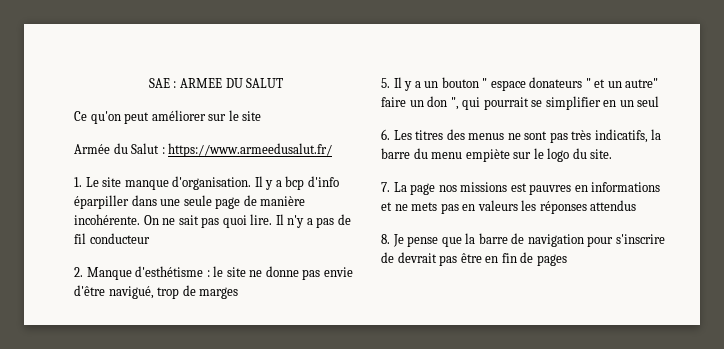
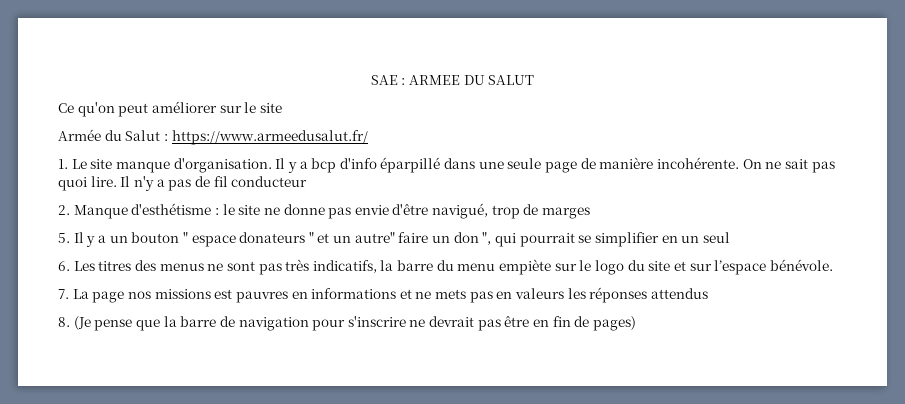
[74,195,129,209] éparpiller -> [380,157,441,173] éparpillé
[590,149,613,159] site. -> [648,259,833,275] site et sur l’espace bénévole.
[392,234,404,247] Je -> [73,316,91,330] (Je
[381,252,394,263] de -> [409,319,426,327] ne
[536,254,567,266] pages -> [592,316,636,331] pages)

